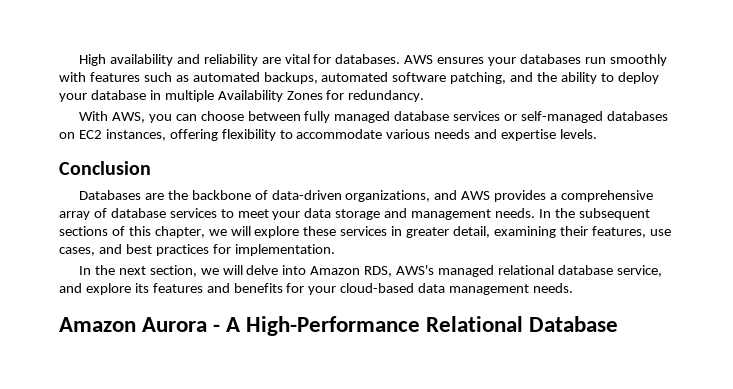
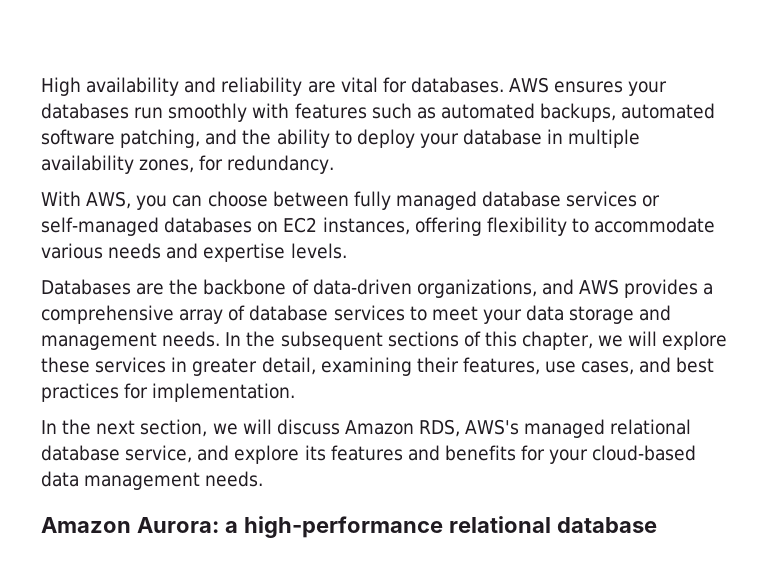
[217,90,323,102] Availability Zones -> [41,155,195,174] availability zones,
[59,161,151,175] // Conclusion -> (347, 251) none
[246,265,307,275] delve into -> [276,419,340,435] discuss
[142,316,619,336] Aurora - A High-Performance Relational Database -> [136,516,657,538] Aurora: a high-performance relational database

